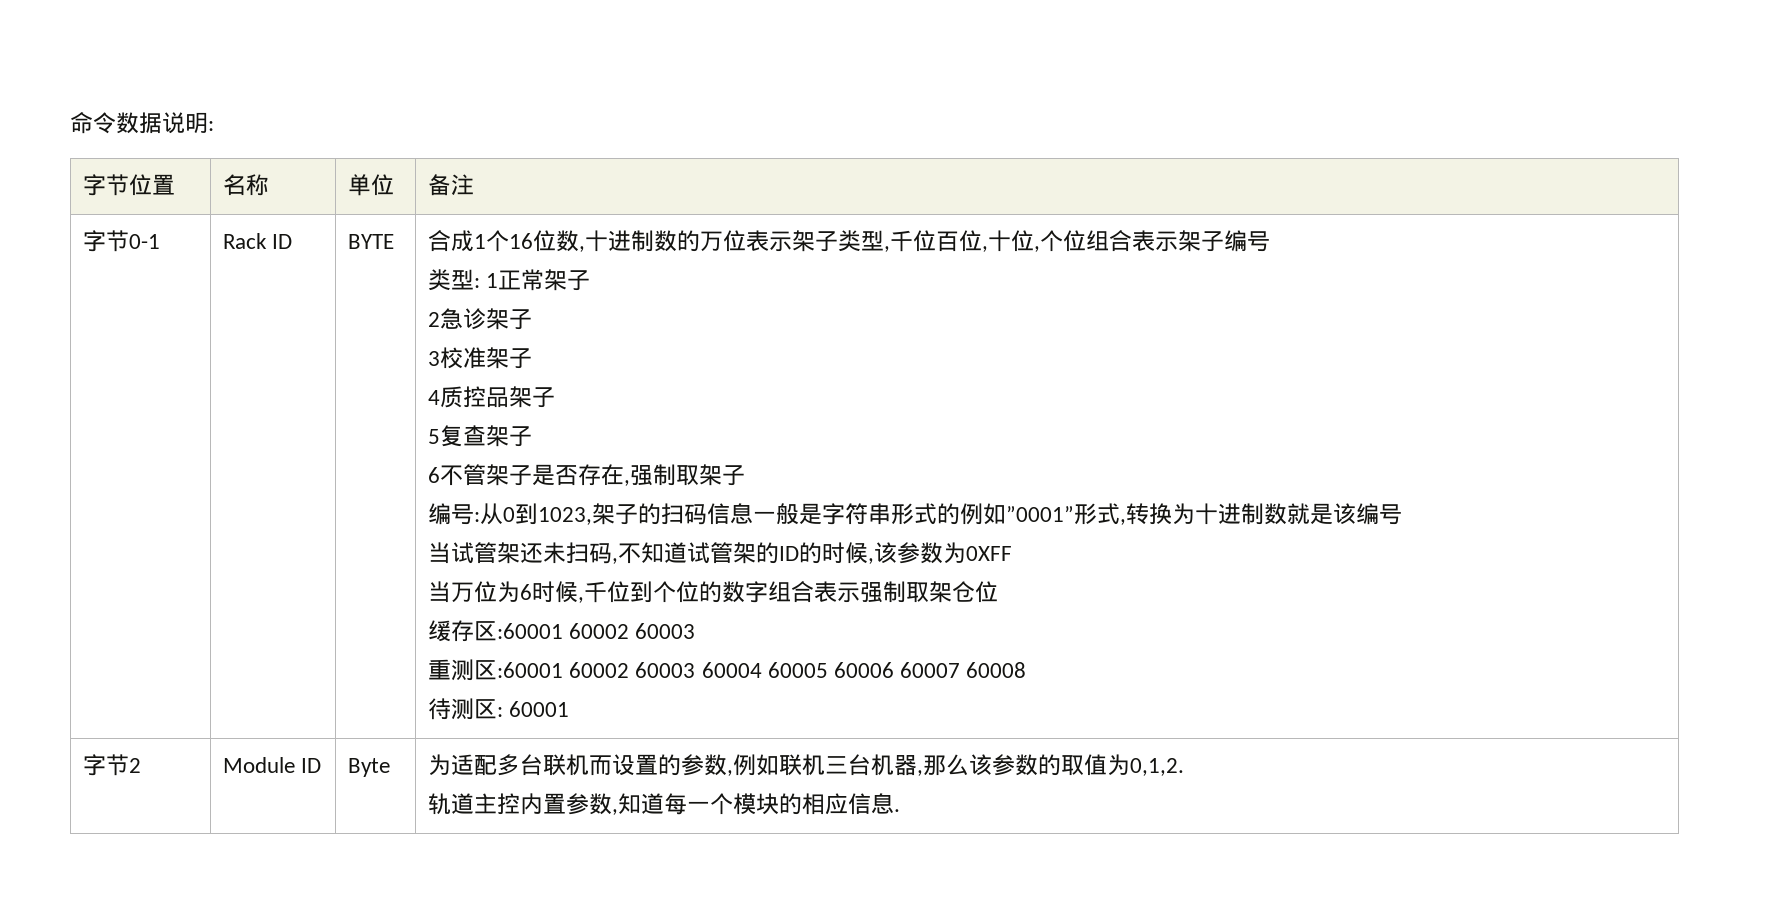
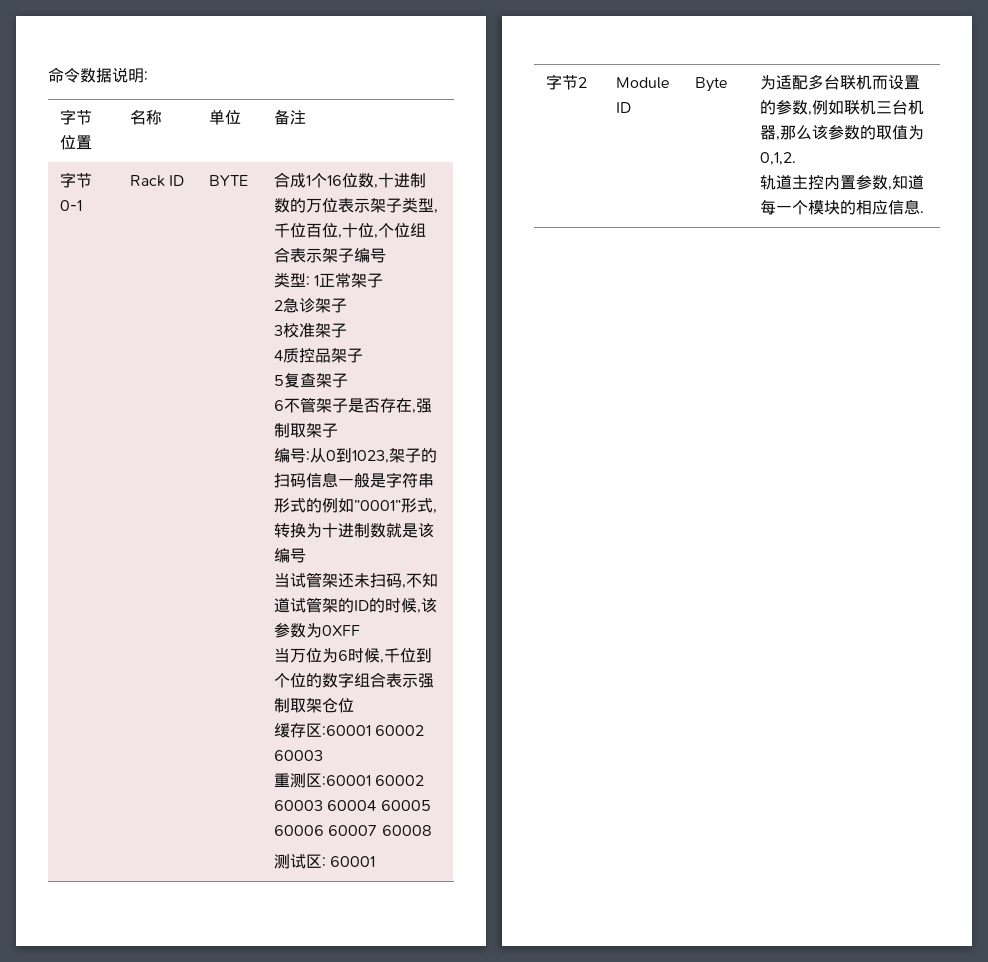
[427,698,474,720] 待测 -> [274,854,307,869] 测试

